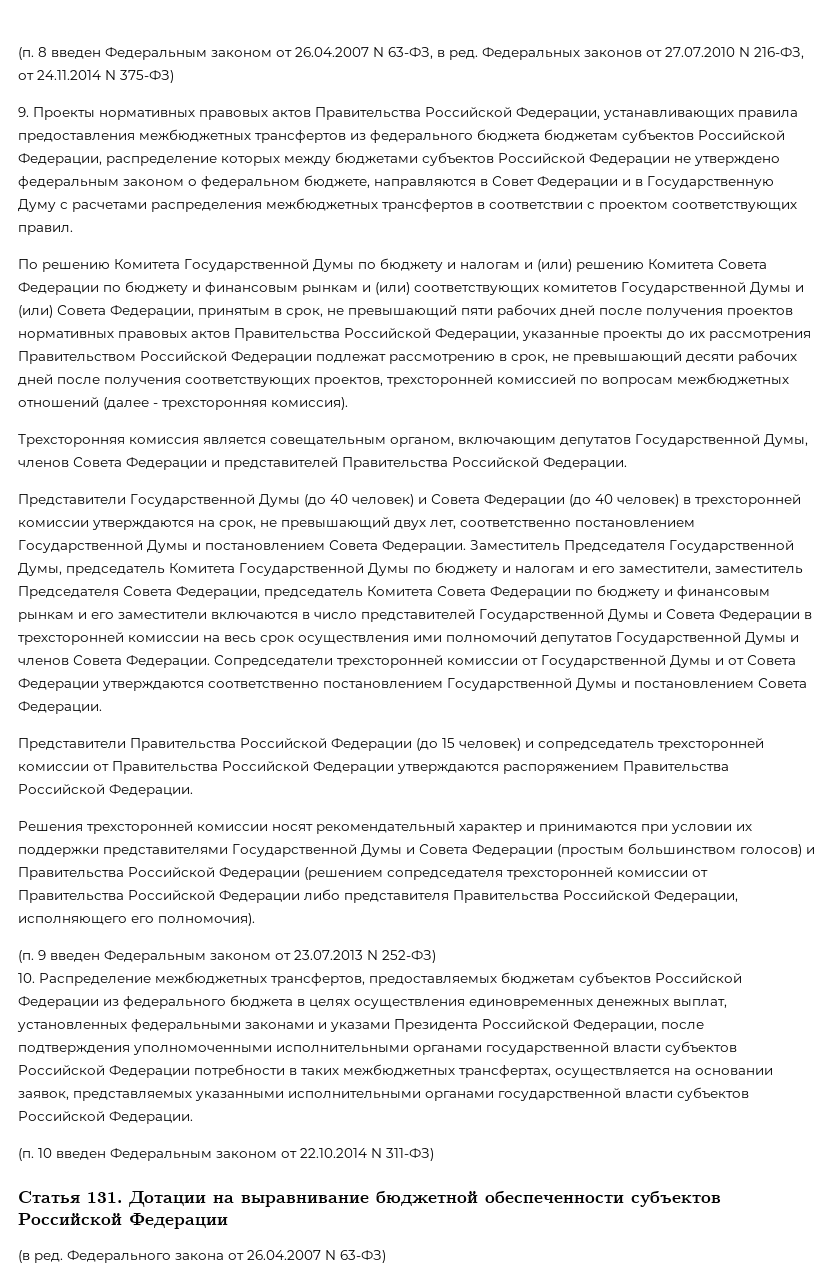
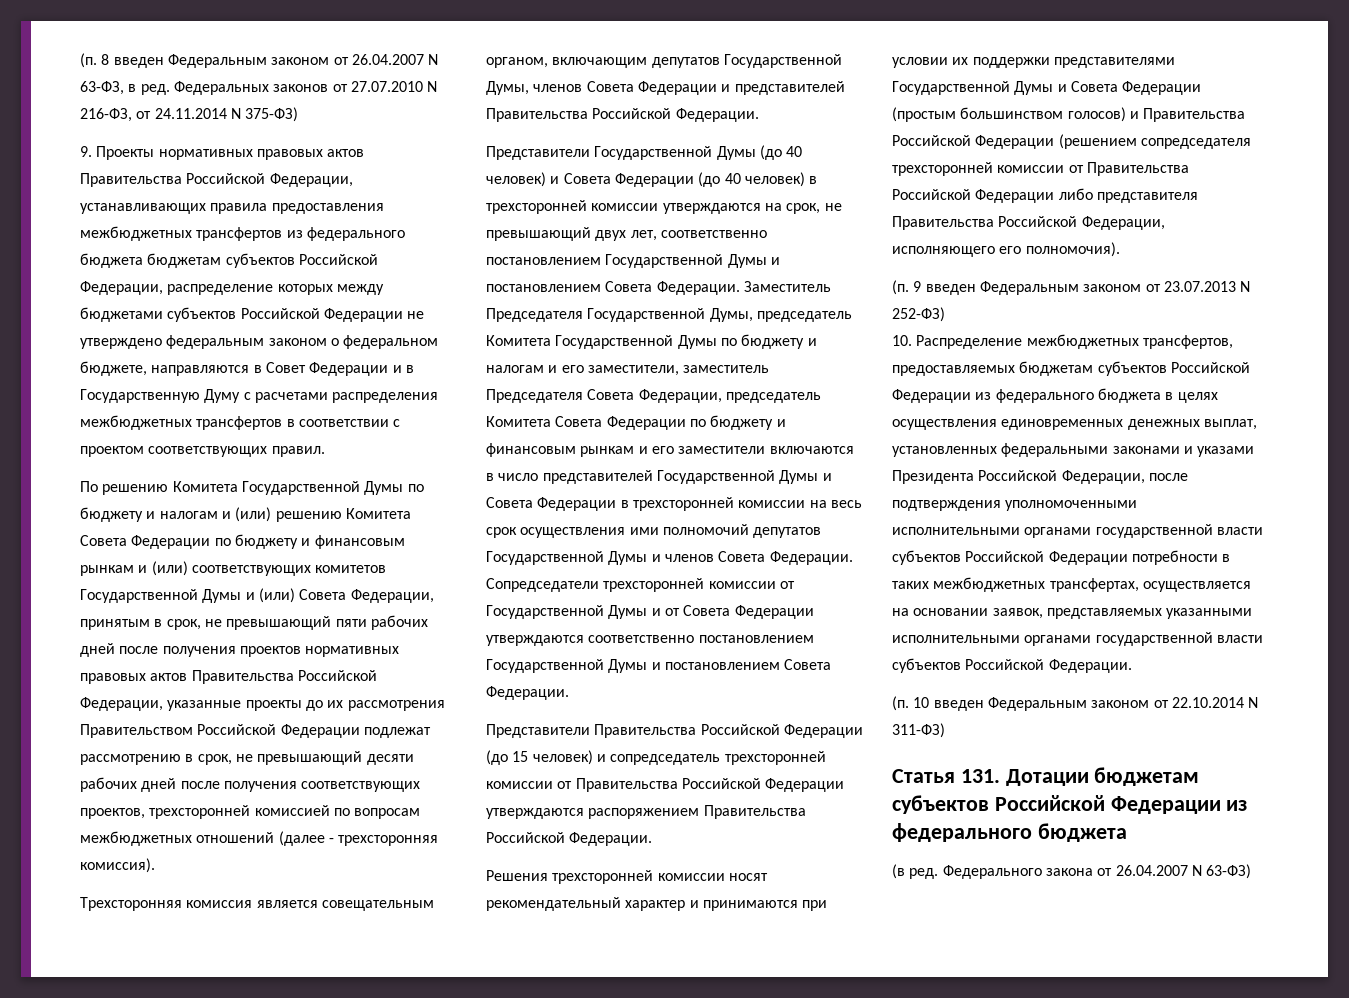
[213,1191,721,1207] [18,1212,228,1229] на выравнивание бюджетной обеспеченности субъектов Российской Федерации -> [1094,767,1200,786] [892,795,1248,814] [892,823,1127,842] бюджетам субъектов Российской Федерации из федерального бюджета

